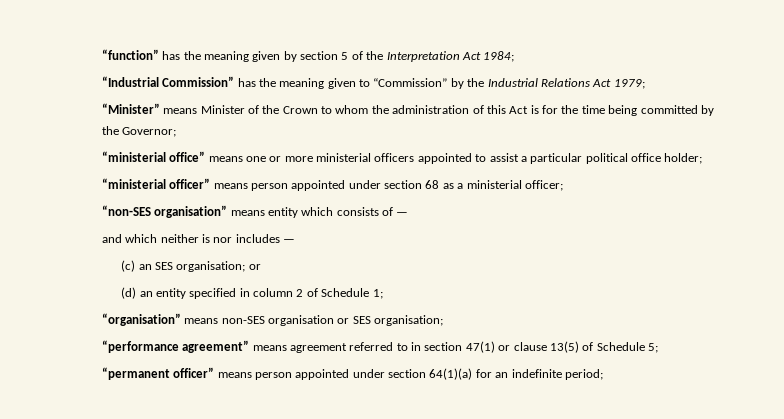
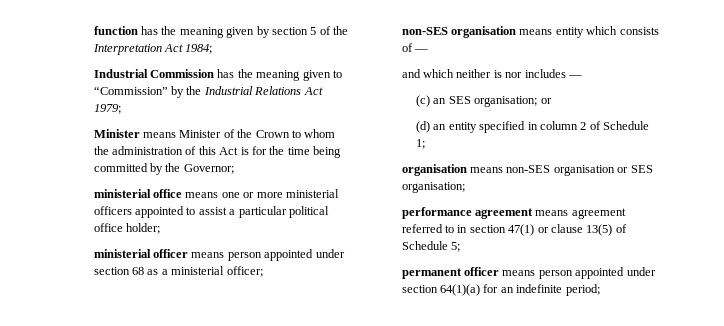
[101,49,159,60] “function” -> [93,26,138,35] function
[101,76,235,87] “Industrial Commission” -> [93,69,215,78] Industrial Commission
[101,103,160,114] “Minister” -> [93,129,140,138] Minister
[101,151,206,162] “ministerial office” -> [93,189,183,198] ministerial office
[101,178,211,189] “ministerial officer” -> [93,249,189,258] ministerial officer
[101,205,228,218] “non-SES organisation” -> [401,26,517,38] non-SES organisation
[101,313,181,326] “organisation” -> [401,164,467,176] organisation
[101,340,250,353] “performance agreement” -> [401,207,534,219] performance agreement
[101,367,215,380] “permanent officer” -> [401,267,500,279] permanent officer

